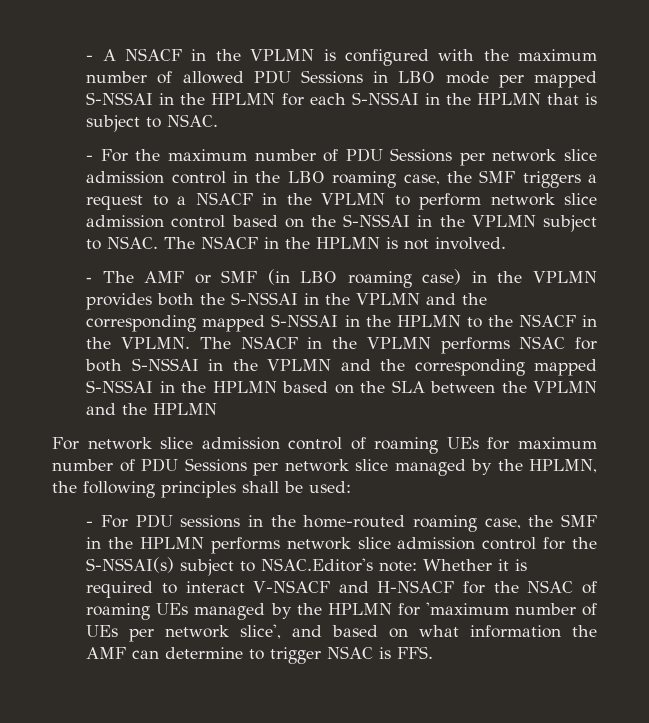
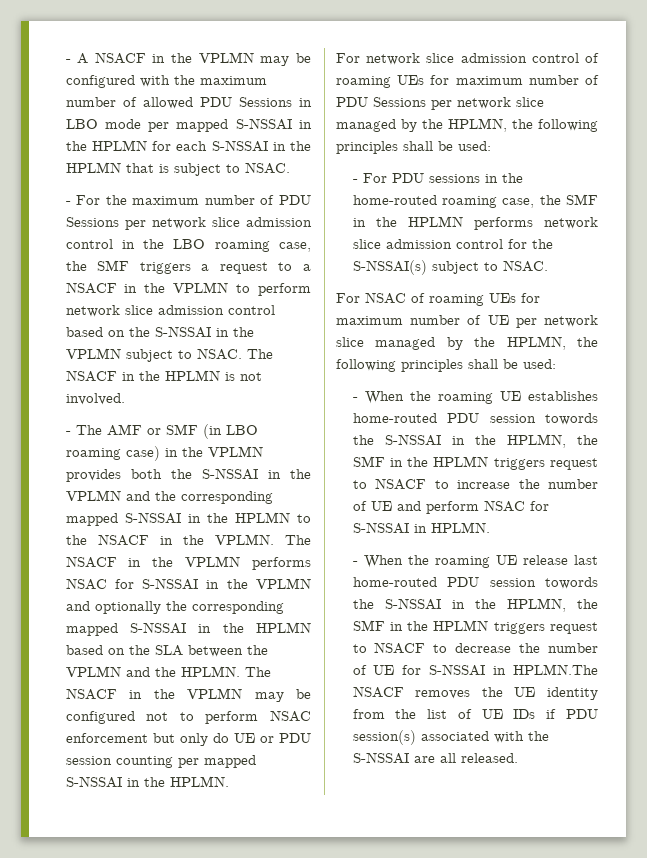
[323,49,336,61] is -> [260,53,311,66] may be
[85,358,371,372] both S-NSSAI in the VPLMN and -> [142,578,311,590] [65,601,161,614] S-NSSAI in the VPLMN and optionally
[153,403,218,415] HPLMN -> [180,666,271,677] [65,688,311,702] [65,710,311,724] [65,733,311,746] [65,755,256,768] [65,776,229,788] HPLMN. The NSACF in the VPLMN may be configured not to perform NSAC enforcement but only do UE or PDU session counting per mapped S-NSSAI in the HPLMN.
[261,558,528,572] [86,580,597,598] [86,602,597,620] [86,624,598,642] [86,646,434,664] NSAC.Editor's note: Whether it is required to interact V-NSACF and H-NSACF for the NSAC of roaming UEs managed by the HPLMN for 'maximum number of UEs per network slice', and based on what information the AMF can determine to trigger NSAC is FFS. -> [502,260,548,272] [336,292,540,306] [336,315,598,328] [336,336,598,350] [336,359,556,372] [352,391,598,404] [352,413,598,425] [352,434,598,448] [352,456,598,470] [352,478,598,490] [352,500,549,514] [352,522,490,534] [352,555,598,568] [352,577,598,589] [352,598,598,612] [352,620,598,634] [352,642,598,654] [352,664,598,676] [352,686,598,700] [352,709,598,719] [352,730,549,745] [352,752,518,764] NSAC. // For NSAC of roaming UEs for maximum number of UE per network slice managed by the HPLMN, the following principles shall be used: // - When the roaming UE establishes home-routed PDU session towords the S-NSSAI in the HPLMN, the SMF in the HPLMN triggers request to NSACF to increase the number of UE and perform NSAC for S-NSSAI in HPLMN. // - When the roaming UE release last home-routed PDU session towords the S-NSSAI in the HPLMN, the SMF in the HPLMN triggers request to NSACF to decrease the number of UE for S-NSSAI in HPLMN.The NSACF removes the UE identity from the list of UE IDs if PDU session(s) associated with the S-NSSAI are all released.

